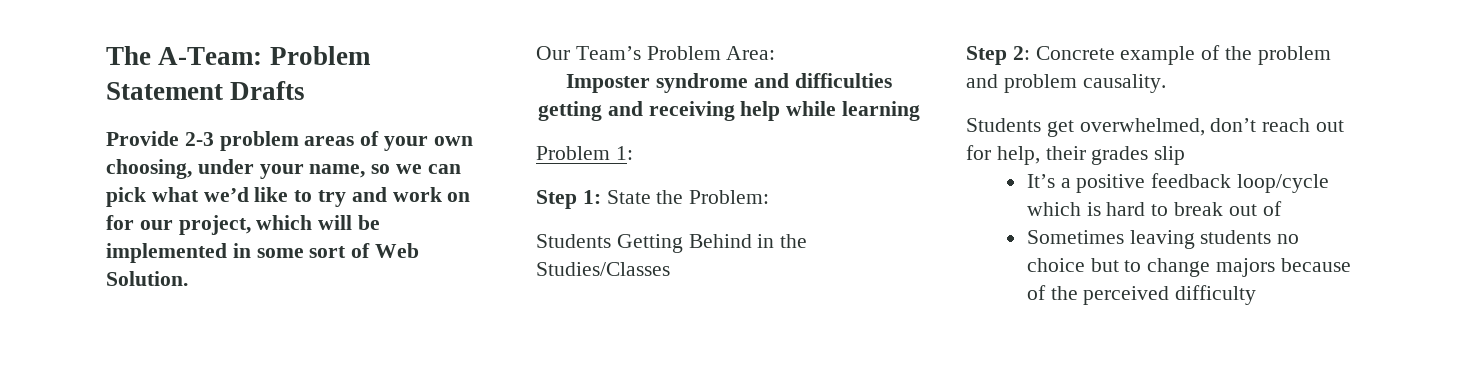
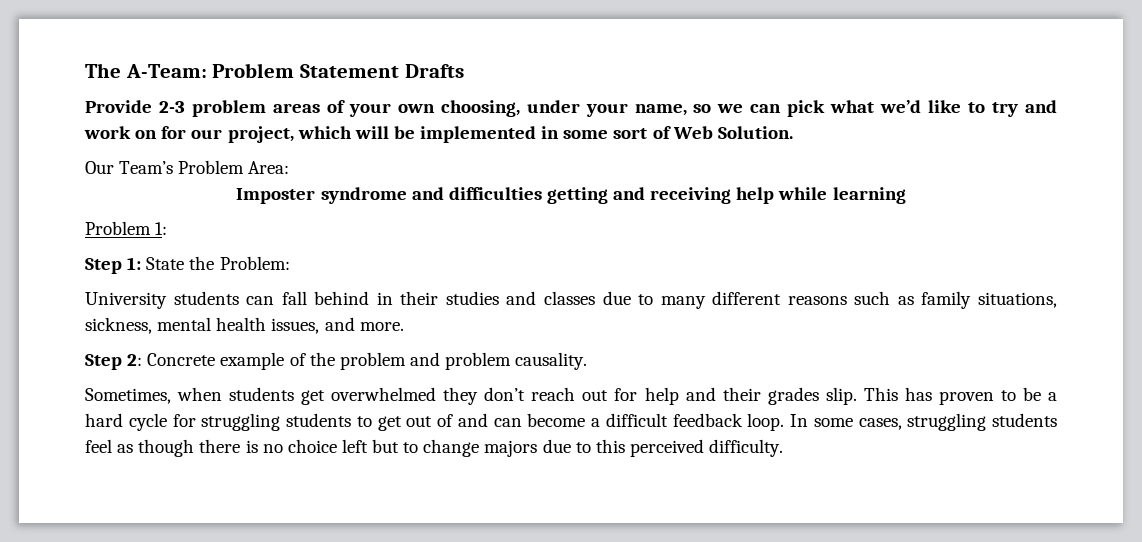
[536,234,808,253] [536,262,670,276] Students Getting Behind in the Studies/Classes -> [85,291,1057,309] [85,317,404,334] University students can fall behind in their studies and classes due to many different reasons such as family situations, sickness, mental health issues, and more.
[966,118,1345,137] [966,145,1186,165] [1026,173,1329,193] [1026,201,1282,216] [1026,230,1272,249] Students get overwhelmed, don’t reach out for help, their grades slip // It’s a positive feedback loop/cycle which is hard to break out of // Sometimes leaving students -> [85,387,1057,405] [85,413,1057,431] [85,439,258,457] Sometimes, when students get overwhelmed they don’t reach out for help and their grades slip. This has proven to be a hard cycle for struggling students to get out of and can become a difficult feedback loop. In some cases, struggling students feel as though there is
(1085, 265) none -> [341,439,368,453] left
[1280,258,1351,272] [1026,285,1257,305] because of the perceived difficulty -> [542,439,784,457] due to this perceived difficulty.

